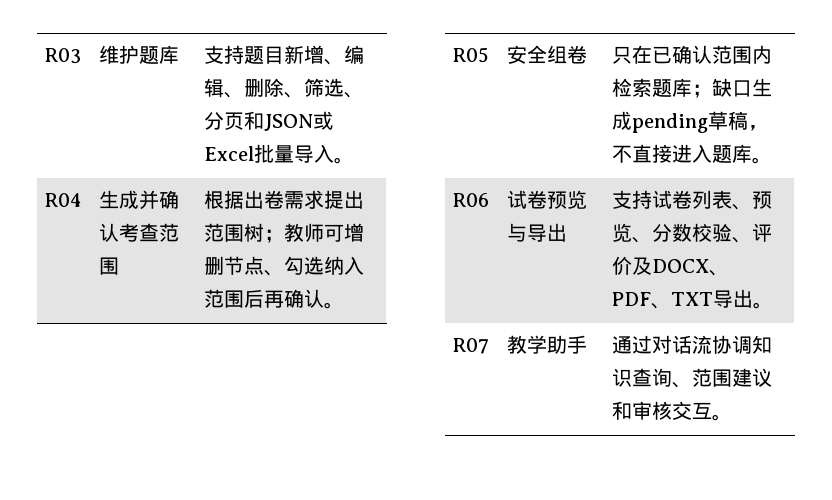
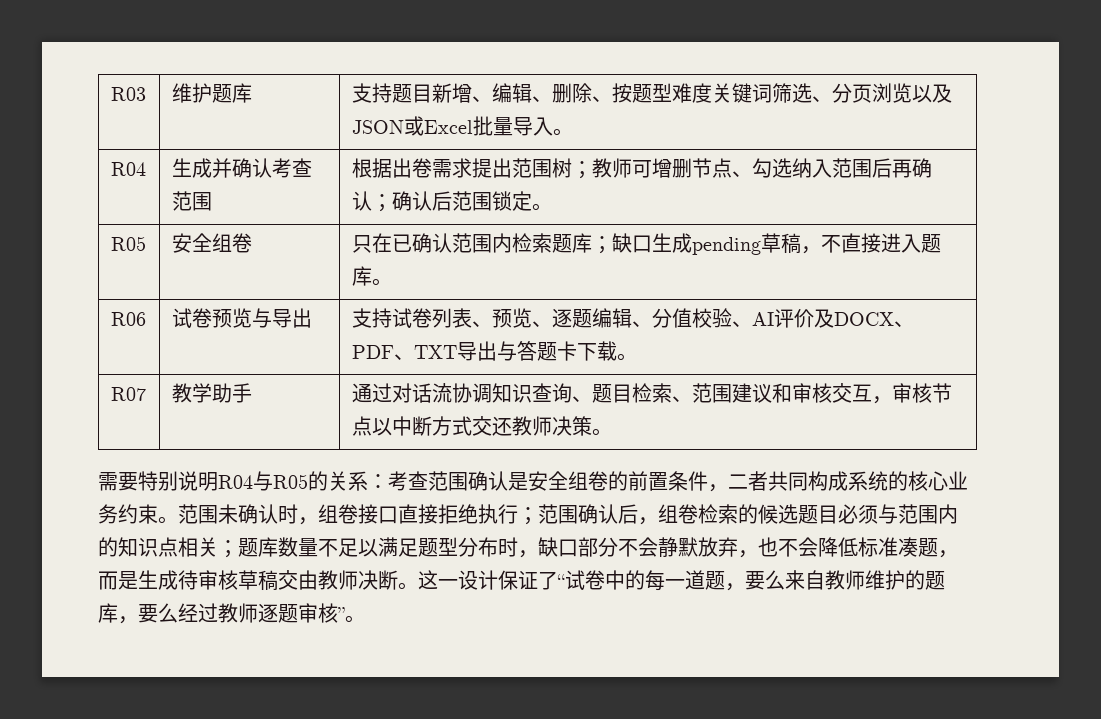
(305, 95) none -> [611,83,772,103] 按题型难度关键词
[244,111,265,130] 和 -> [871,83,952,103] 浏览以及
(325, 298) none -> [371,191,532,212] ；确认后范围锁定
[652,223,753,243] 分数校验、 -> [551,308,774,328] 逐题编辑、分值校验、AI
(754, 298) none -> [496,341,617,361] 与答题卡下载
(693, 385) none -> [591,383,692,403] 题目检索、
(713, 411) none -> [871,383,952,404] [351,416,612,436] [98,471,968,492] [98,504,958,525] [98,537,958,558] [98,570,945,591] [98,603,345,624] ，审核节点以中断方式交还教师决策。 // 需要特别说明R04与R05的关系：考查范围确认是安全组卷的前置条件，二者共同构成系统的核心业务约束。范围未确认时，组卷接口直接拒绝执行；范围确认后，组卷检索的候选题目必须与范围内的知识点相关；题库数量不足以满足题型分布时，缺口部分不会静默放弃，也不会降低标准凑题，而是生成待审核草稿交由教师决断。这一设计保证了“试卷中的每一道题，要么来自教师维护的题库，要么经过教师逐题审核”

